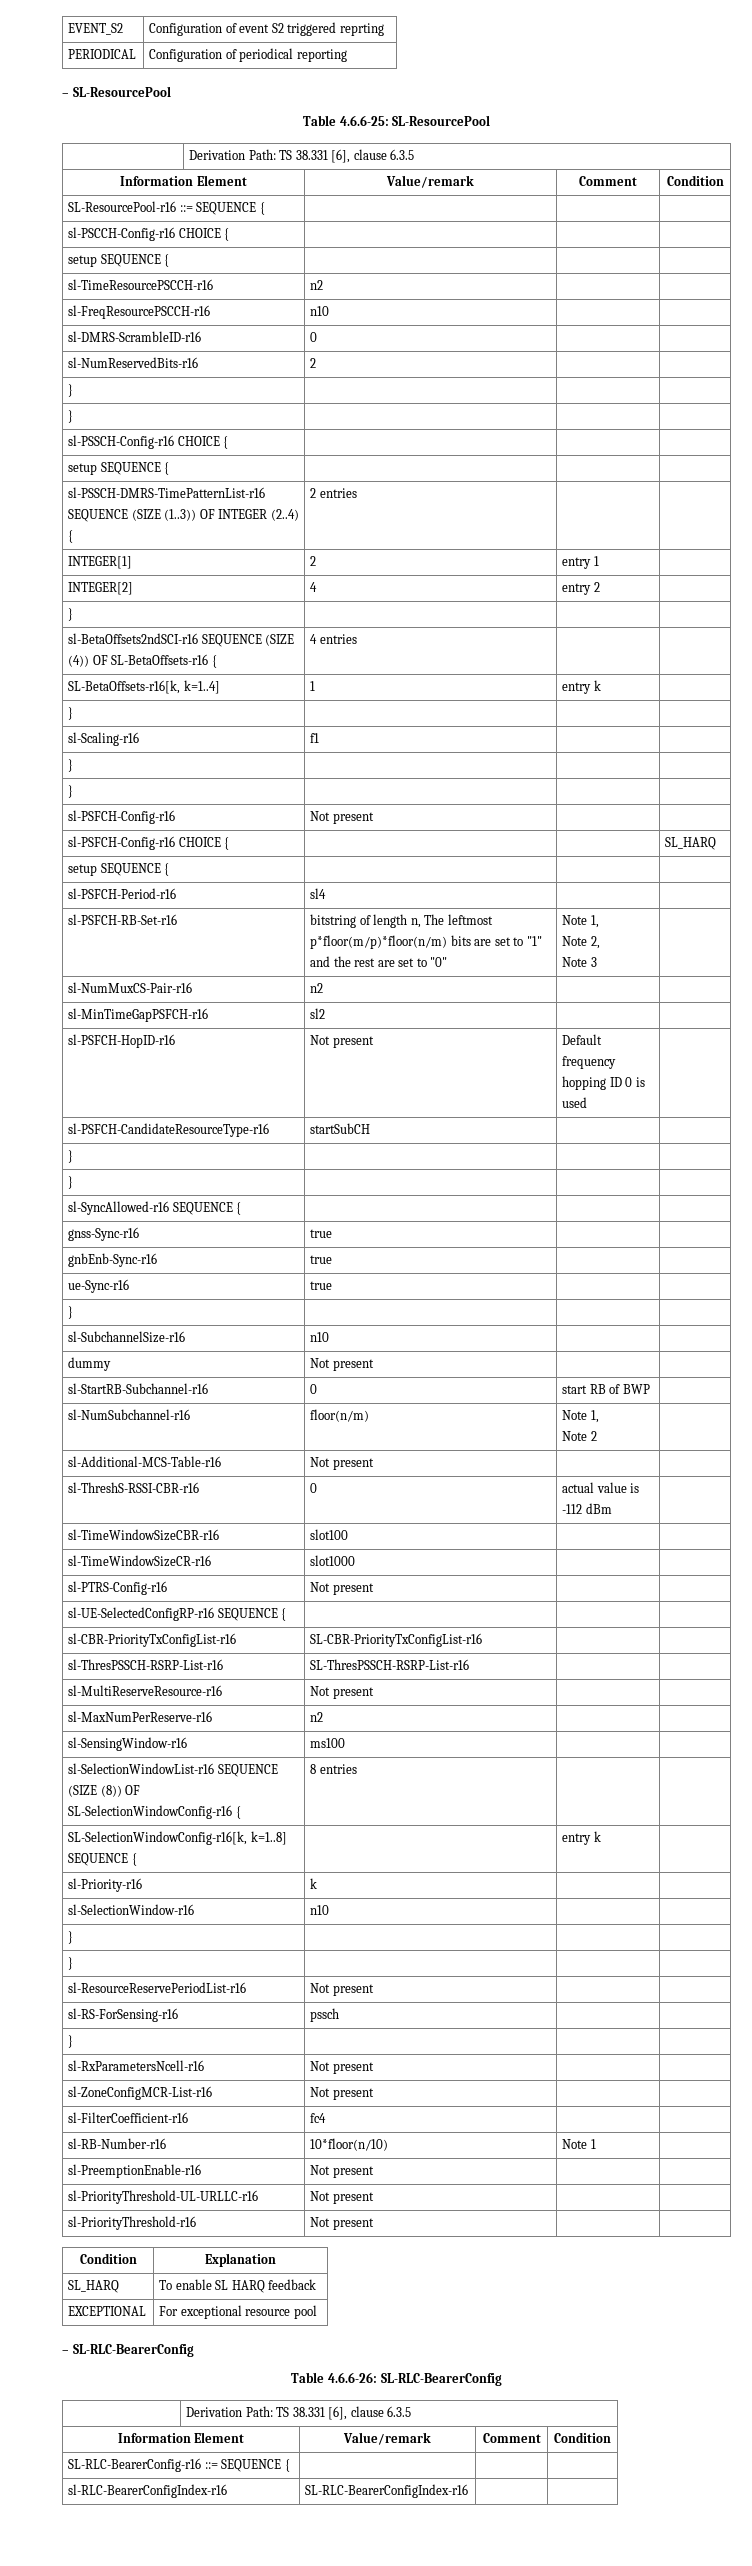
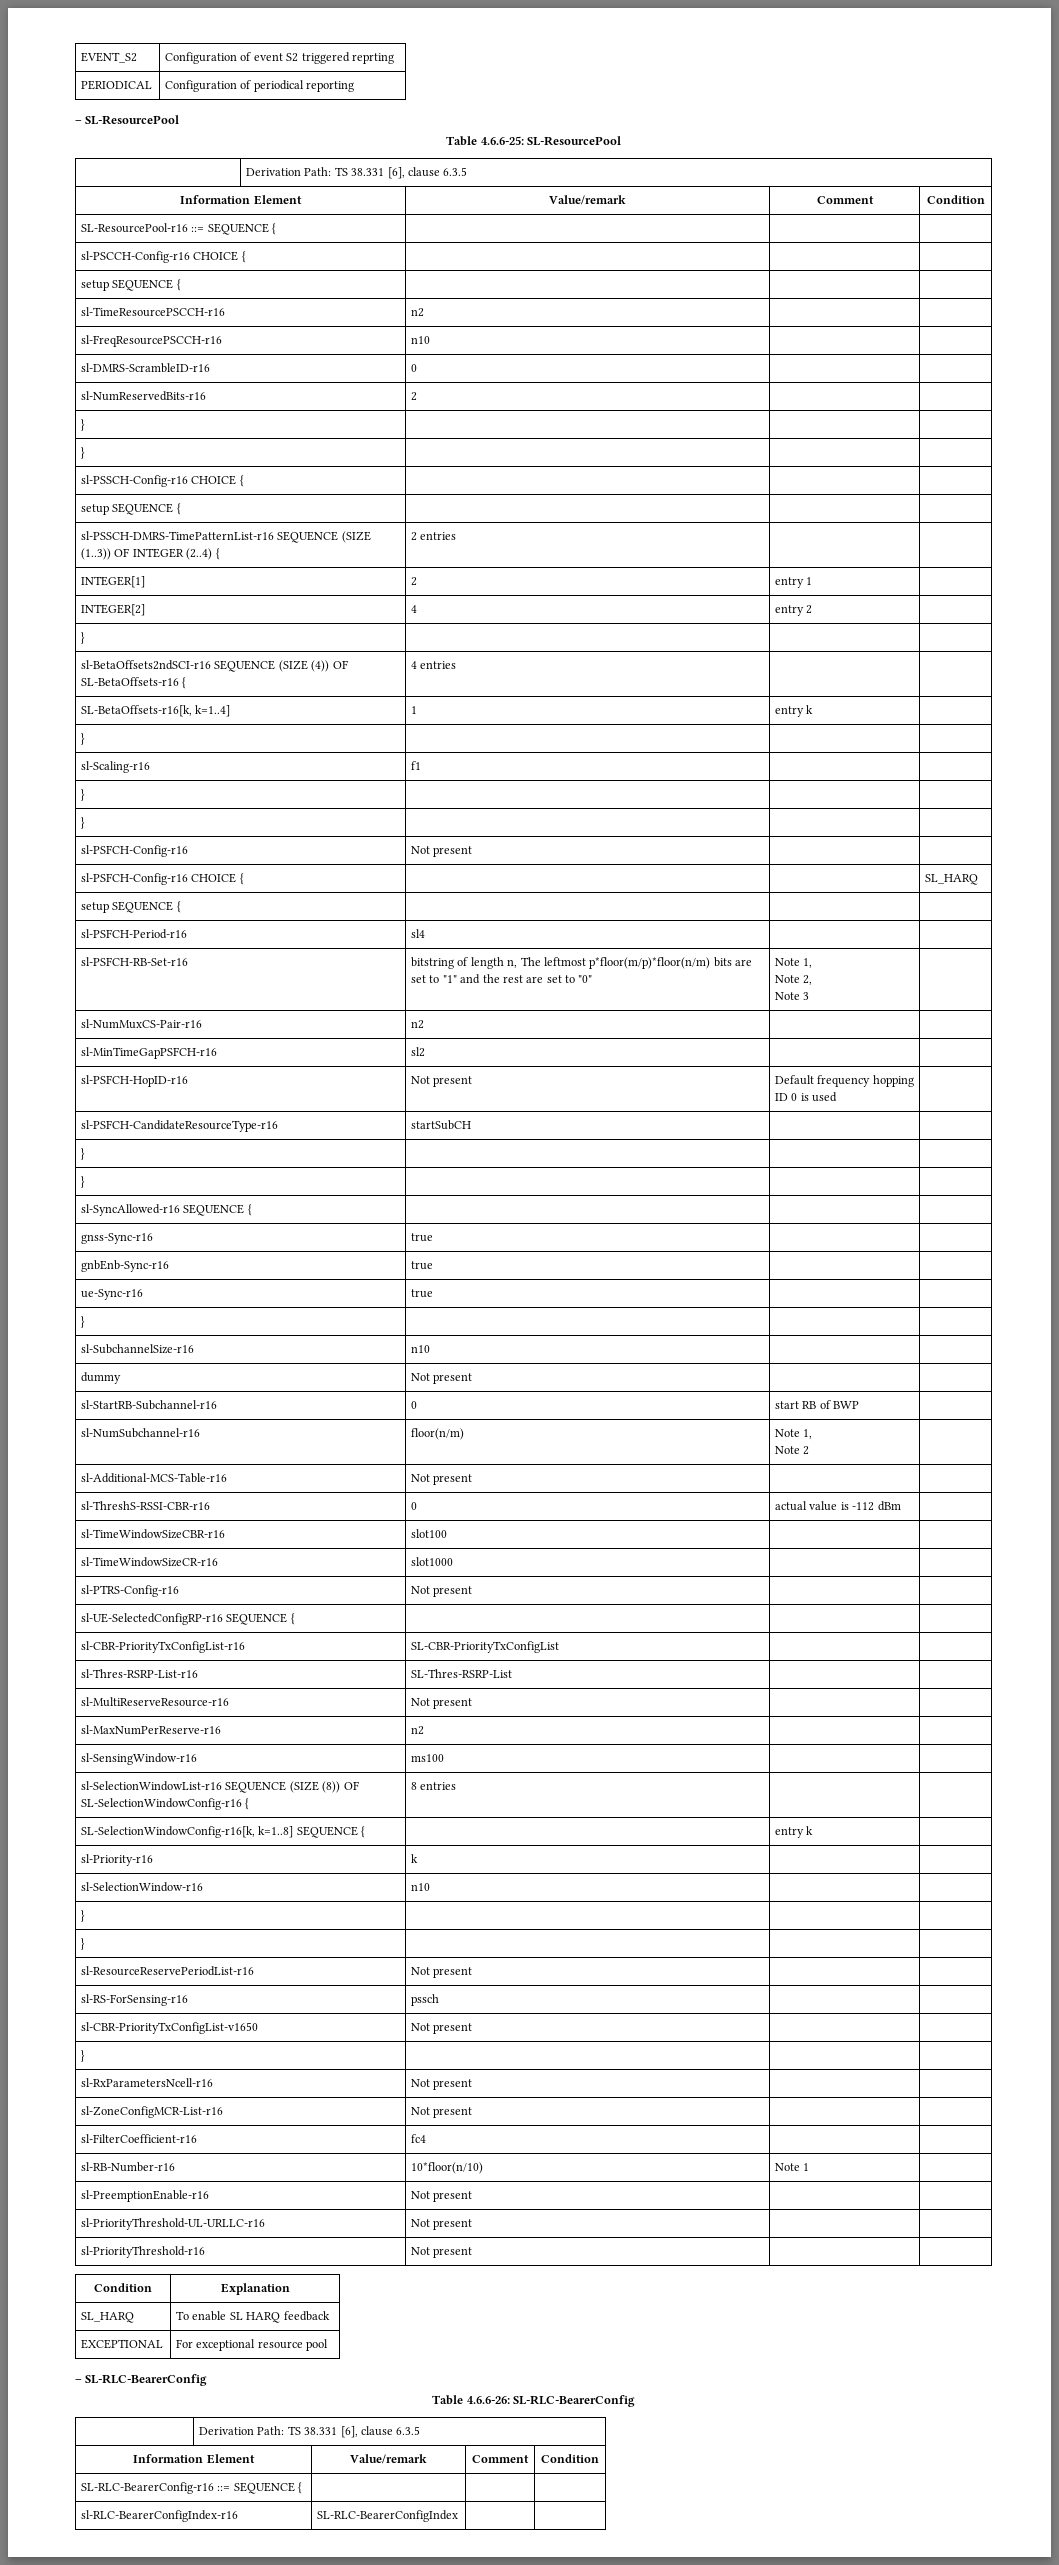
[310,1633,483,1647] [68,1659,224,1670] [310,1659,470,1670] SL-CBR-PriorityTxConfigList-r16 | | // sl-ThresPSSCH-RSRP-List-r16 | SL-ThresPSSCH-RSRP-List-r16 -> [411,1641,560,1653] [81,1669,199,1678] [411,1669,513,1678] SL-CBR-PriorityTxConfigList | | // sl-Thres-RSRP-List-r16 | SL-Thres-RSRP-List
(340, 2015) none -> [81,2022,259,2034] [411,2023,473,2034] // sl-CBR-PriorityTxConfigList-v1650 | Not present | |
[305,2484,469,2498] SL-RLC-BearerConfigIndex-r16 -> [317,2510,459,2522] SL-RLC-BearerConfigIndex

